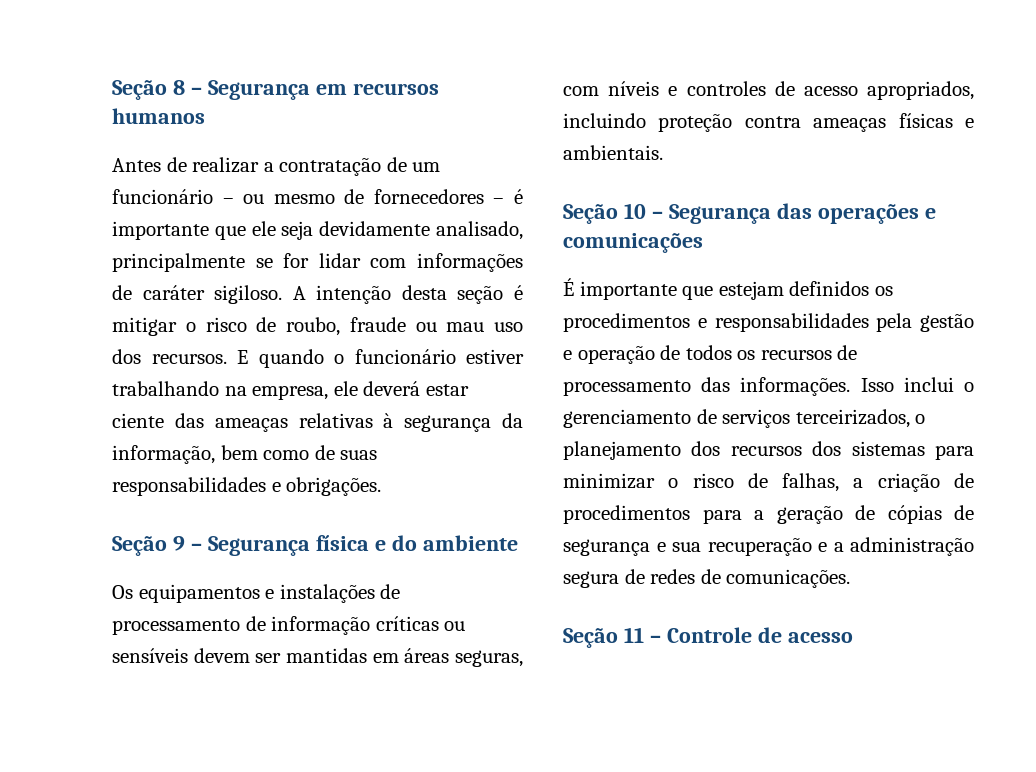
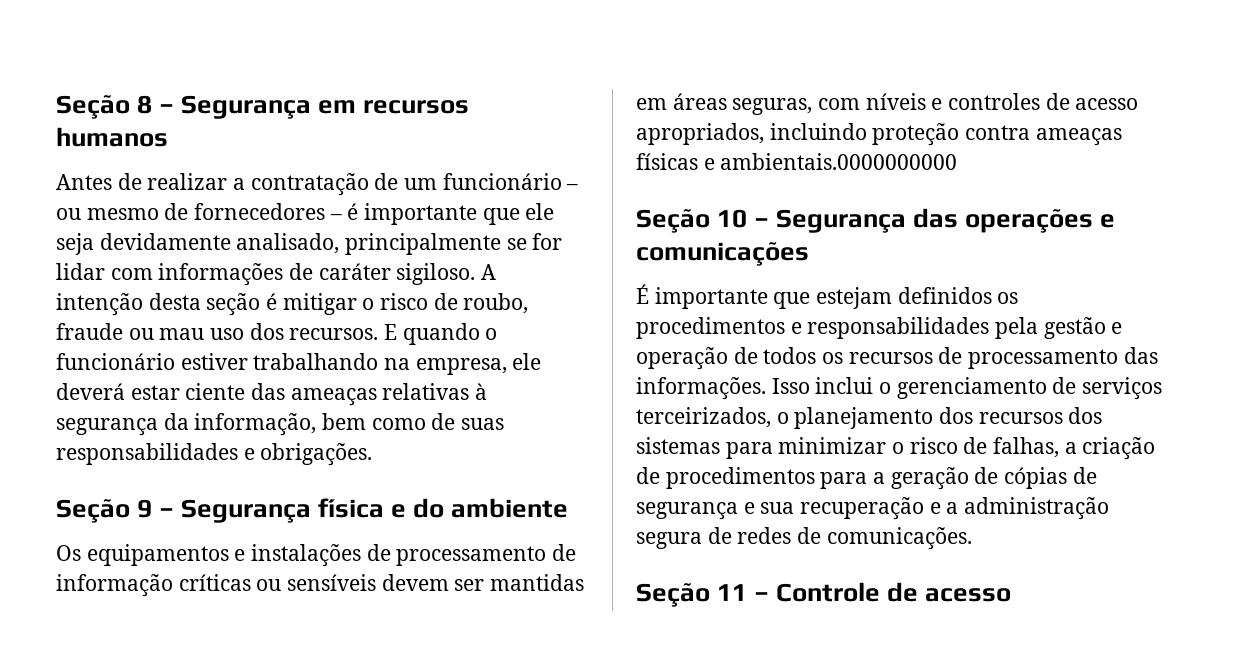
[563,145,663,160] ambientais. -> [720,153,958,170] ambientais.0000000000

